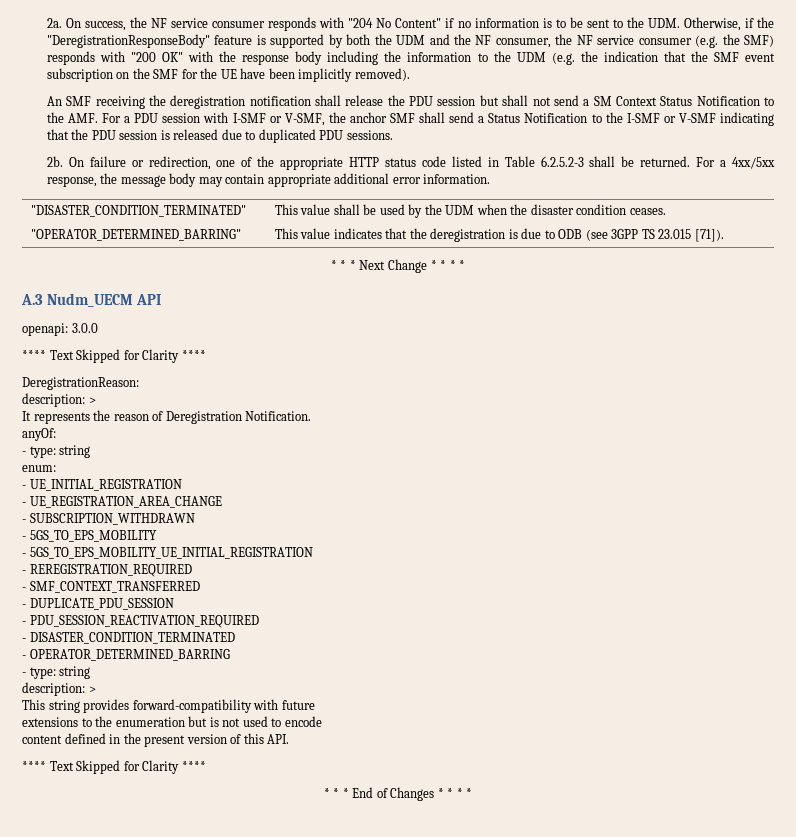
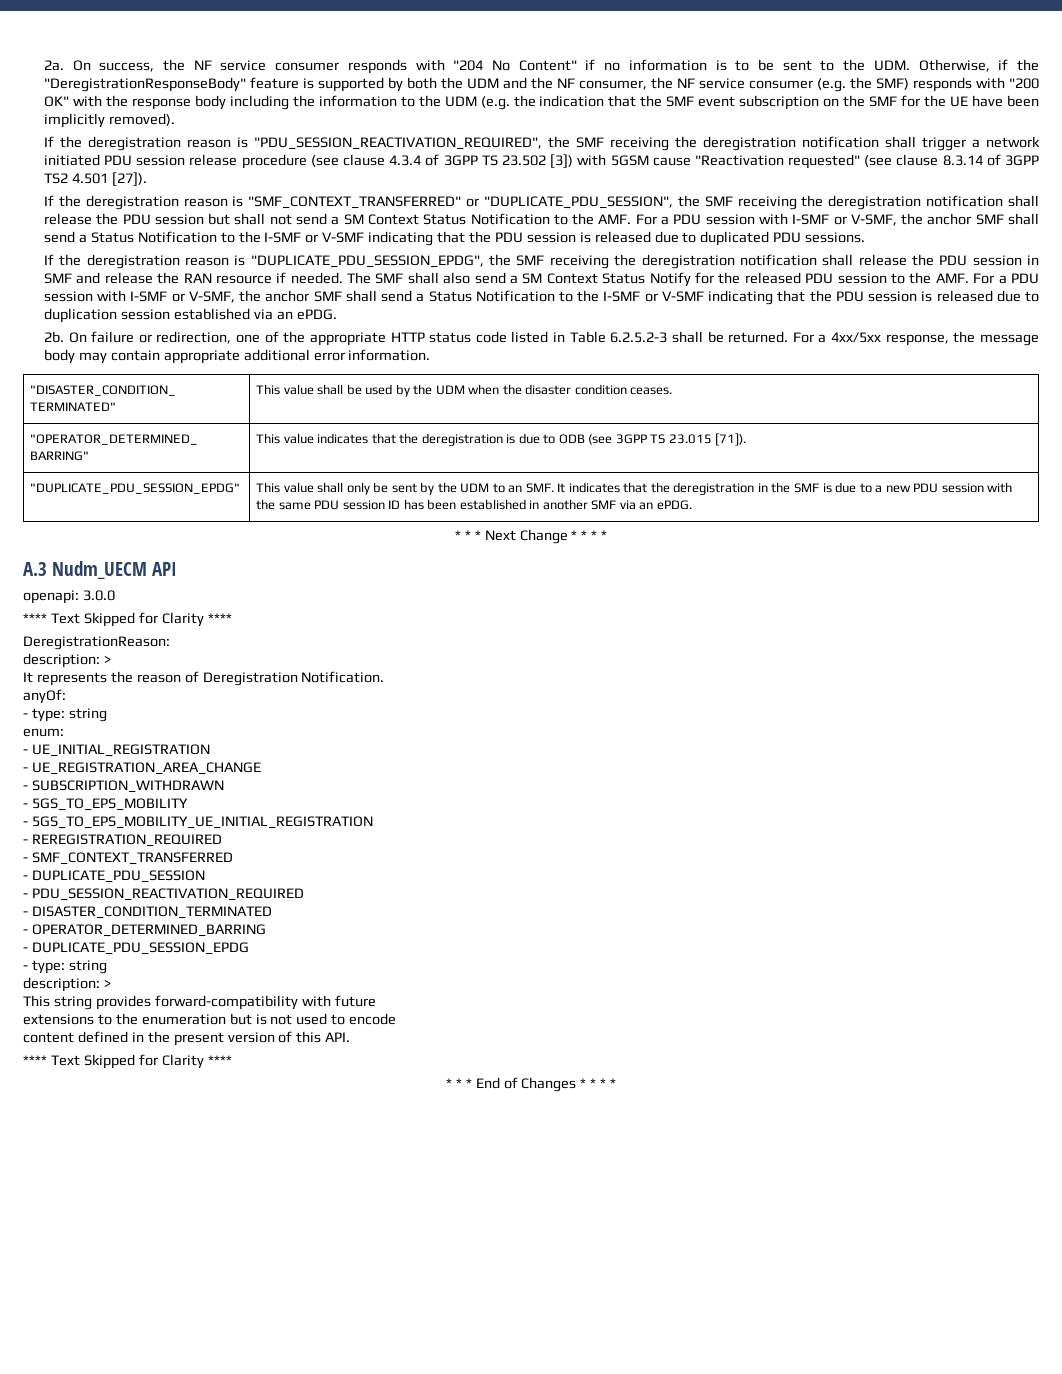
[46,96,62,106] An -> [43,136,1040,151] [43,154,1039,169] [43,172,147,186] [43,195,700,210] If the deregistration reason is "PDU_SESSION_REACTIVATION_REQUIRED", the SMF receiving the deregistration notification shall trigger a network initiated PDU session release procedure (see clause 4.3.4 of 3GPP TS 23.502 [3]) with 5GSM cause "Reactivation requested" (see clause 8.3.14 of 3GPP TS2 4.501 [27]). // If the deregistration reason is "SMF_CONTEXT_TRANSFERRED" or "DUPLICATE_PDU_SESSION", the
(394, 135) none -> [43,254,1040,269] [43,272,1039,287] [43,290,1040,305] [43,308,337,323] // If the deregistration reason is "DUPLICATE_PDU_SESSION_EPDG", the SMF receiving the deregistration notification shall release the PDU session in SMF and release the RAN resource if needed. The SMF shall also send a SM Context Status Notify for the released PDU session to the AMF. For a PDU session with I-SMF or V-SMF, the anchor SMF shall send a Status Notification to the I-SMF or V-SMF indicating that the PDU session is released due to duplication session established via an ePDG.
(724, 235) none -> [30,483,241,494] [256,482,1013,495] [256,499,692,510] // "DUPLICATE_PDU_SESSION_EPDG" | This value shall only be sent by the UDM to an SMF. It indicates that the deregistration in the SMF is due to a new PDU session with the same PDU session ID has been established in another SMF via an ePDG.
(230, 655) none -> [23,942,249,955] // - DUPLICATE_PDU_SESSION_EPDG

